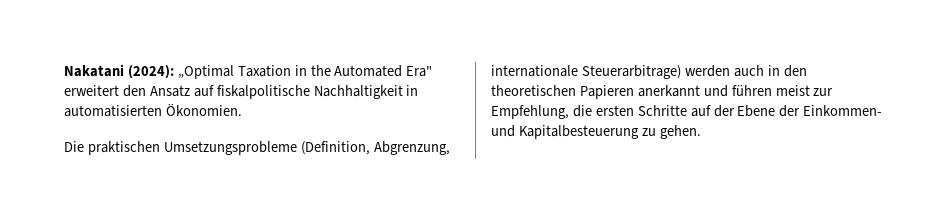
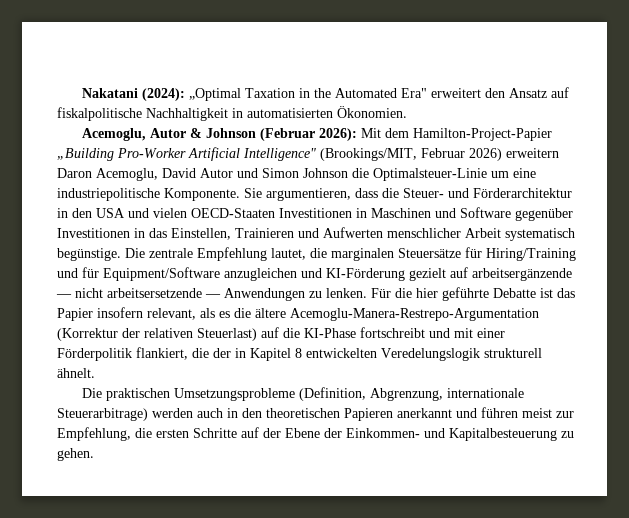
(242, 110) none -> [81,128,552,141] [57,147,559,161] [57,168,536,181] [57,188,572,201] [57,207,573,221] [57,227,575,241] [57,247,576,261] [57,267,572,281] [56,287,575,301] [57,307,539,321] [57,327,505,341] [57,347,542,361] [57,368,95,378] // Acemoglu, Autor & Johnson (Februar 2026): Mit dem Hamilton-Project-Papier „Building Pro-Worker Artificial Intelligence" (Brookings/MIT, Februar 2026) erweitern Daron Acemoglu, David Autor und Simon Johnson die Optimalsteuer-Linie um eine industriepolitische Komponente. Sie argumentieren, dass die Steuer- und Förderarchitektur in den USA und vielen OECD-Staaten Investitionen in Maschinen und Software gegenüber Investitionen in das Einstellen, Trainieren und Aufwerten menschlicher Arbeit systematisch begünstige. Die zentrale Empfehlung lautet, die marginalen Steuersätze für Hiring/Training und für Equipment/Software anzugleichen und KI-Förderung gezielt auf arbeitsergänzende — nicht arbeitsersetzende — Anwendungen zu lenken. Für die hier geführte Debatte ist das Papier insofern relevant, als es die ältere Acemoglu-Manera-Restrepo-Argumentation (Korrektur der relativen Steuerlast) auf die KI-Phase fortschreibt und mit einer Förderpolitik flankiert, die der in Kapitel 8 entwickelten Veredelungslogik strukturell ähnelt.

